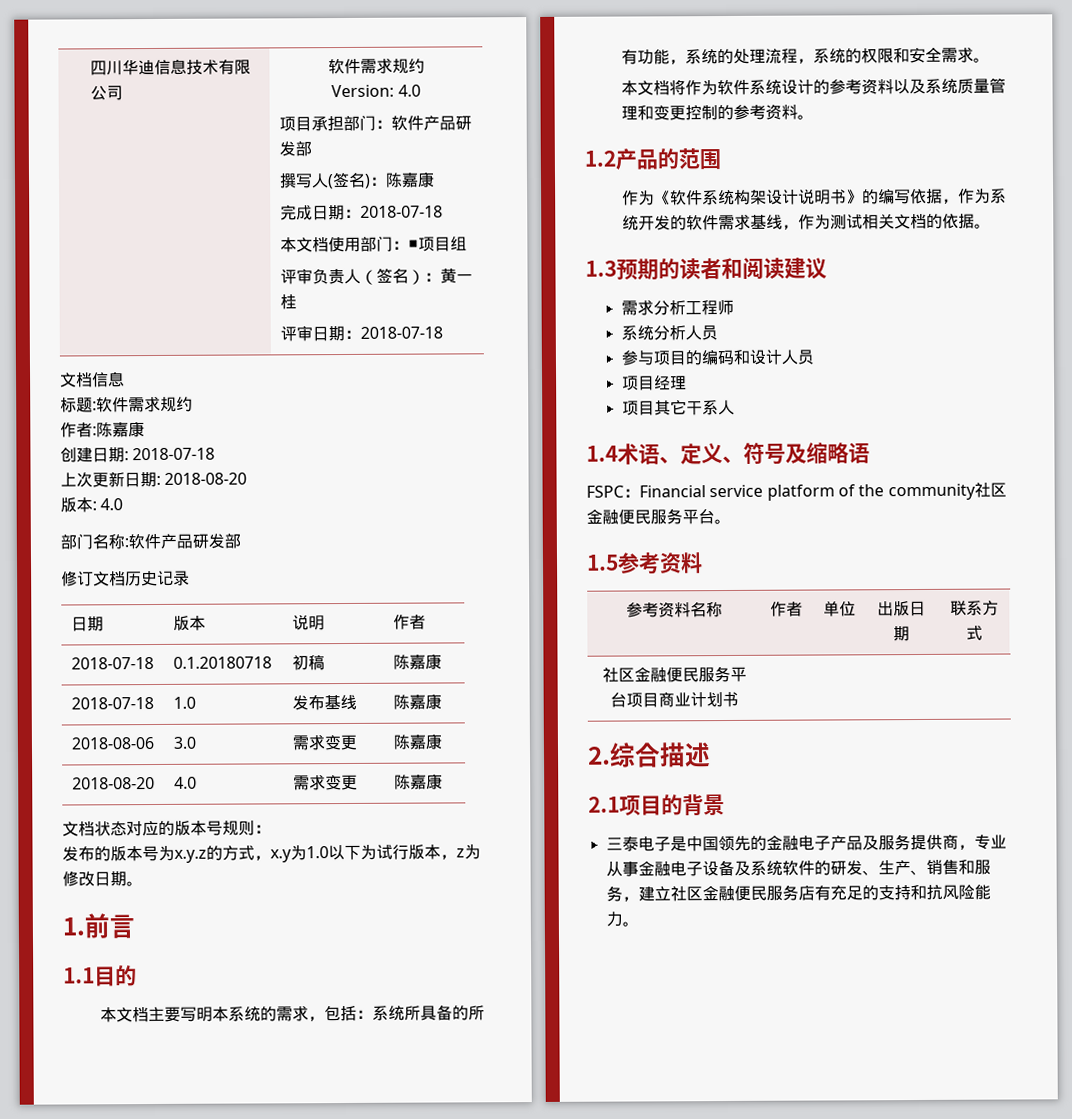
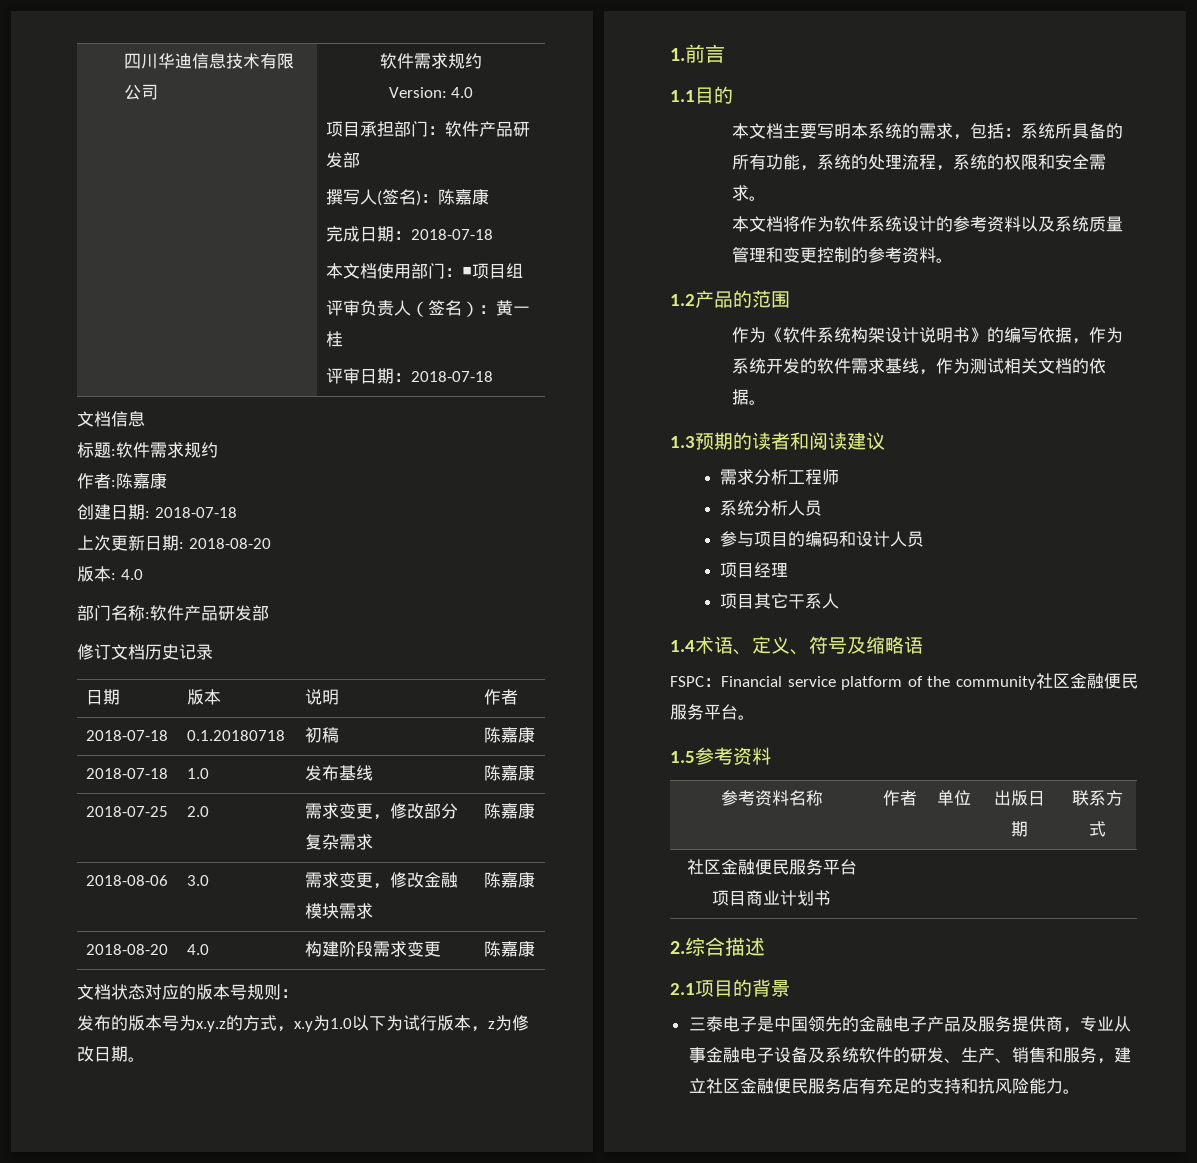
(442, 701) none -> [86,806,169,817] [187,806,210,817] [305,803,459,820] [305,834,374,850] [484,803,536,819] // 2018-07-25 | 2.0 | 需求变更，修改部分复杂需求 | 陈嘉康
(357, 742) none -> [373,872,459,889] [305,903,374,919] ，修改金融模块需求
(197, 782) none -> [305,941,374,957] 构建阶段

